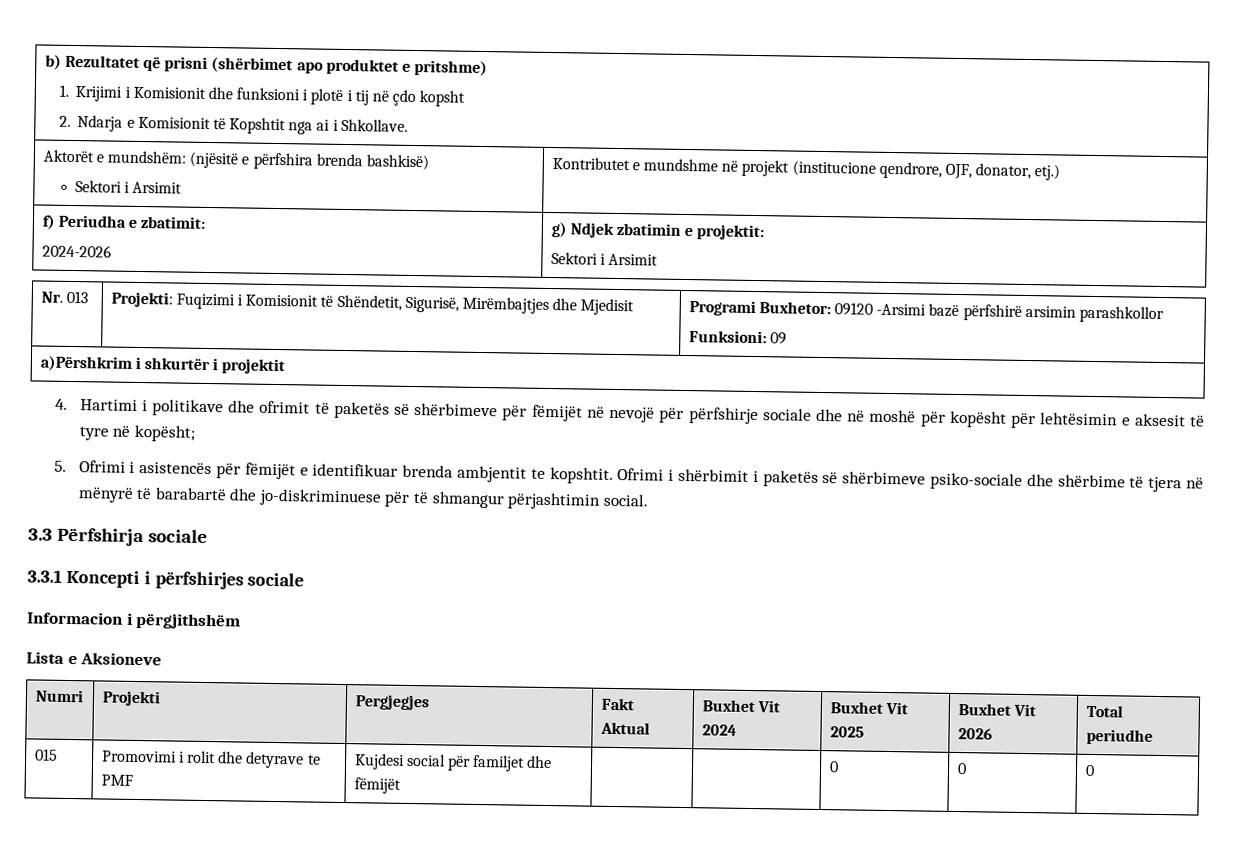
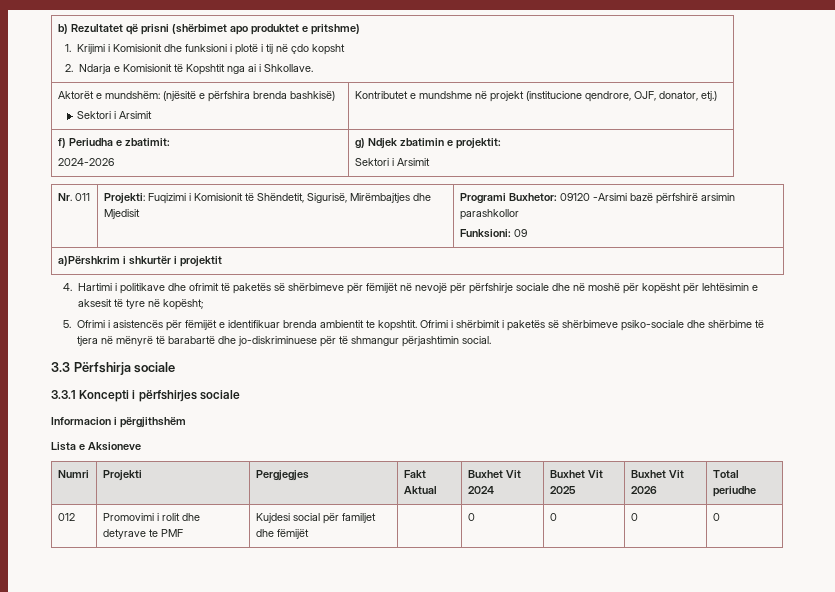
[65,290,88,304] 013 -> [74,193,90,201] 011
[456,465,527,483] ambjentit -> [319,320,364,328] ambientit
[34,748,58,761] 015 -> [57,513,75,521] 012
(401, 785) none -> [467,513,475,521] 0

